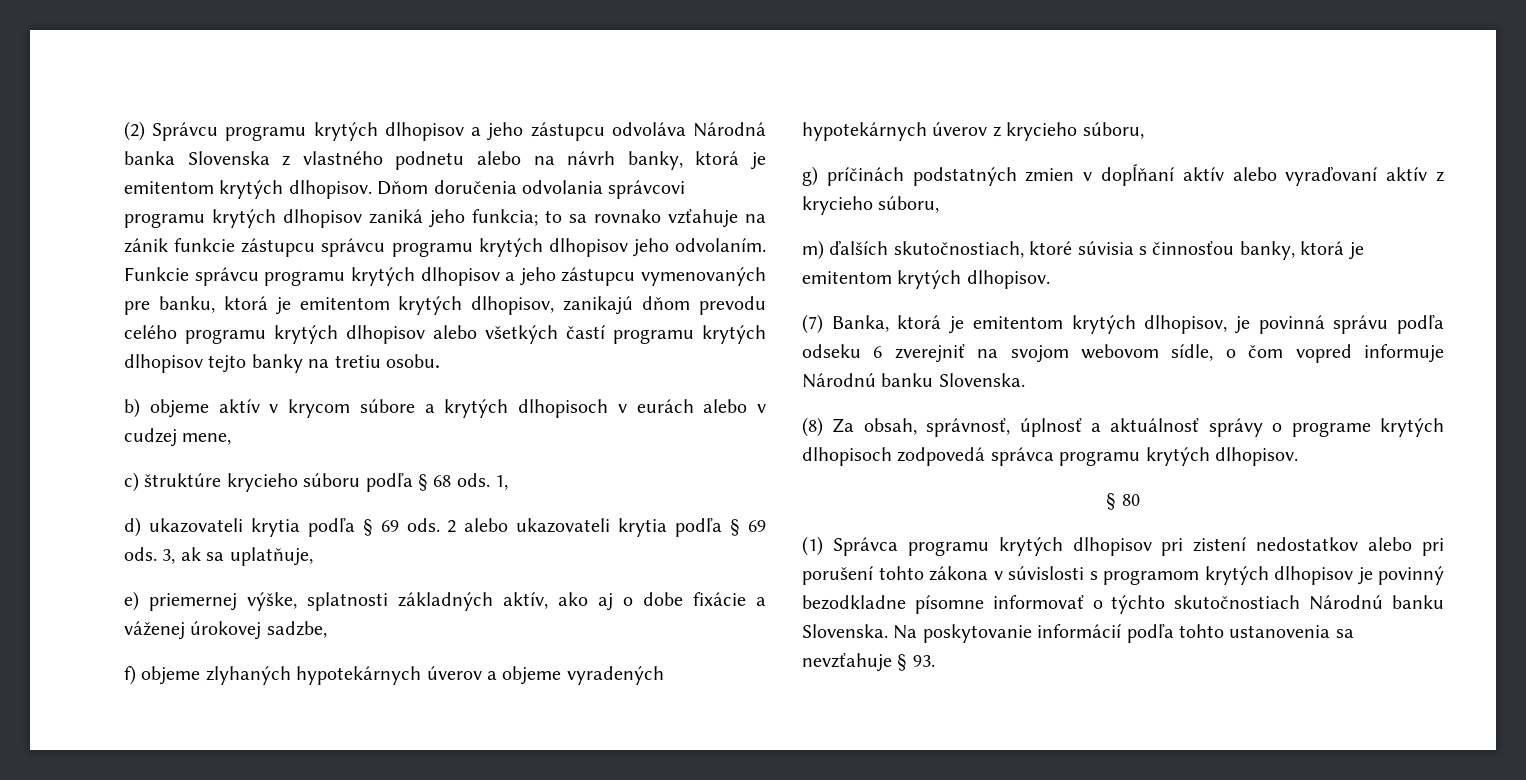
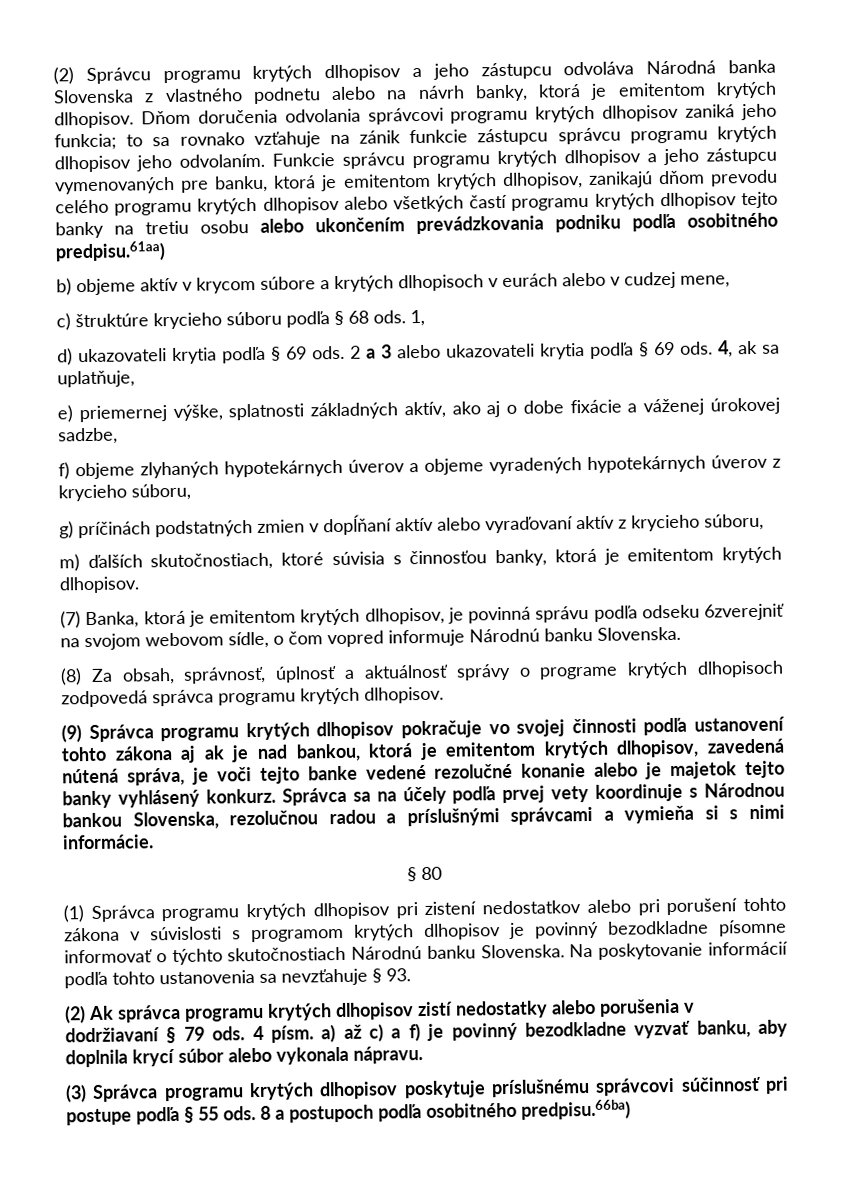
[386,354,440,368] osobu. -> [200,212,778,235] [55,241,166,262] osobu alebo ukončením prevádzkovania podniku podľa osobitného predpisu.61aa)
(457, 526) none -> [366,344,392,359] a 3
[162,549,176,564] 3, -> [718,340,733,358] 4,
[873,344,965,363] 6 zverejniť -> [704,603,785,621] 6zverejniť
(1298, 456) none -> [61,716,786,743] [61,738,784,763] [62,760,785,786] [62,782,785,809] [62,804,785,830] [62,834,154,850] // (9) Správca programu krytých dlhopisov pokračuje vo svojej činnosti podľa ustanovení tohto zákona aj ak je nad bankou, ktorá je emitentom krytých dlhopisov, zavedená nútená správa, je voči tejto banke vedené rezolučné konanie alebo je majetok tejto banky vyhlásený konkurz. Správca sa na účely podľa prvej vety koordinuje s Národnou bankou Slovenska, rezolučnou radou a príslušnými správcami a vymieňa si s nimi informácie.
(935, 661) none -> [64,998,695,1024] [65,1019,788,1044] [65,1046,423,1068] [65,1076,790,1103] [66,1099,631,1126] // (2) Ak správca programu krytých dlhopisov zistí nedostatky alebo porušenia v dodržiavaní § 79 ods. 4 písm. a) až c) a f) je povinný bezodkladne vyzvať banku, aby doplnila krycí súbor alebo vykonala nápravu. // (3) Správca programu krytých dlhopisov poskytuje príslušnému správcovi súčinnosť pri postupe podľa § 55 ods. 8 a postupoch podľa osobitného predpisu.66ba)

